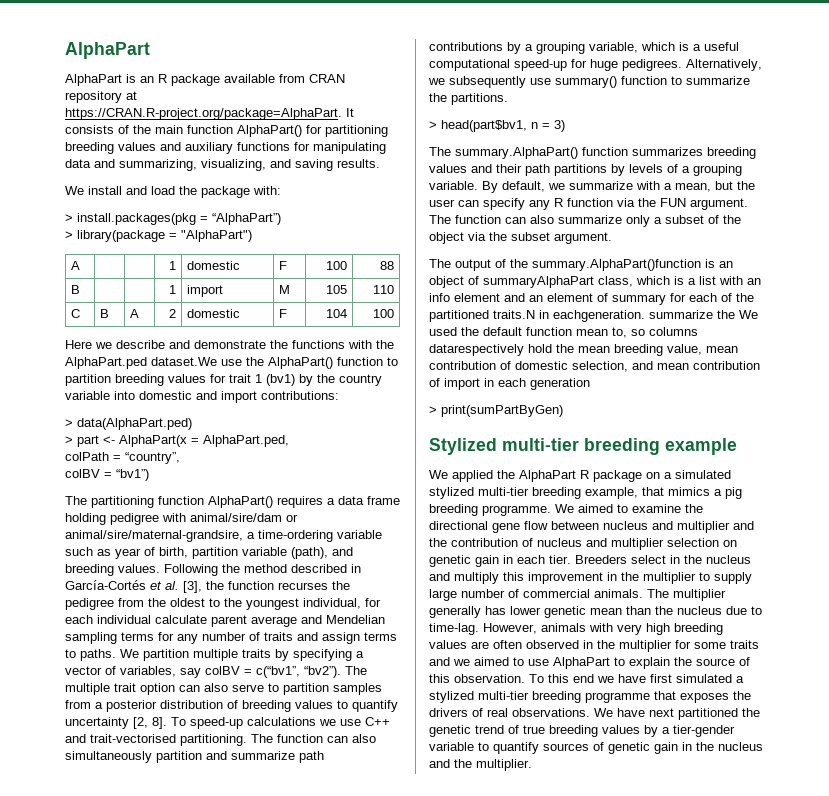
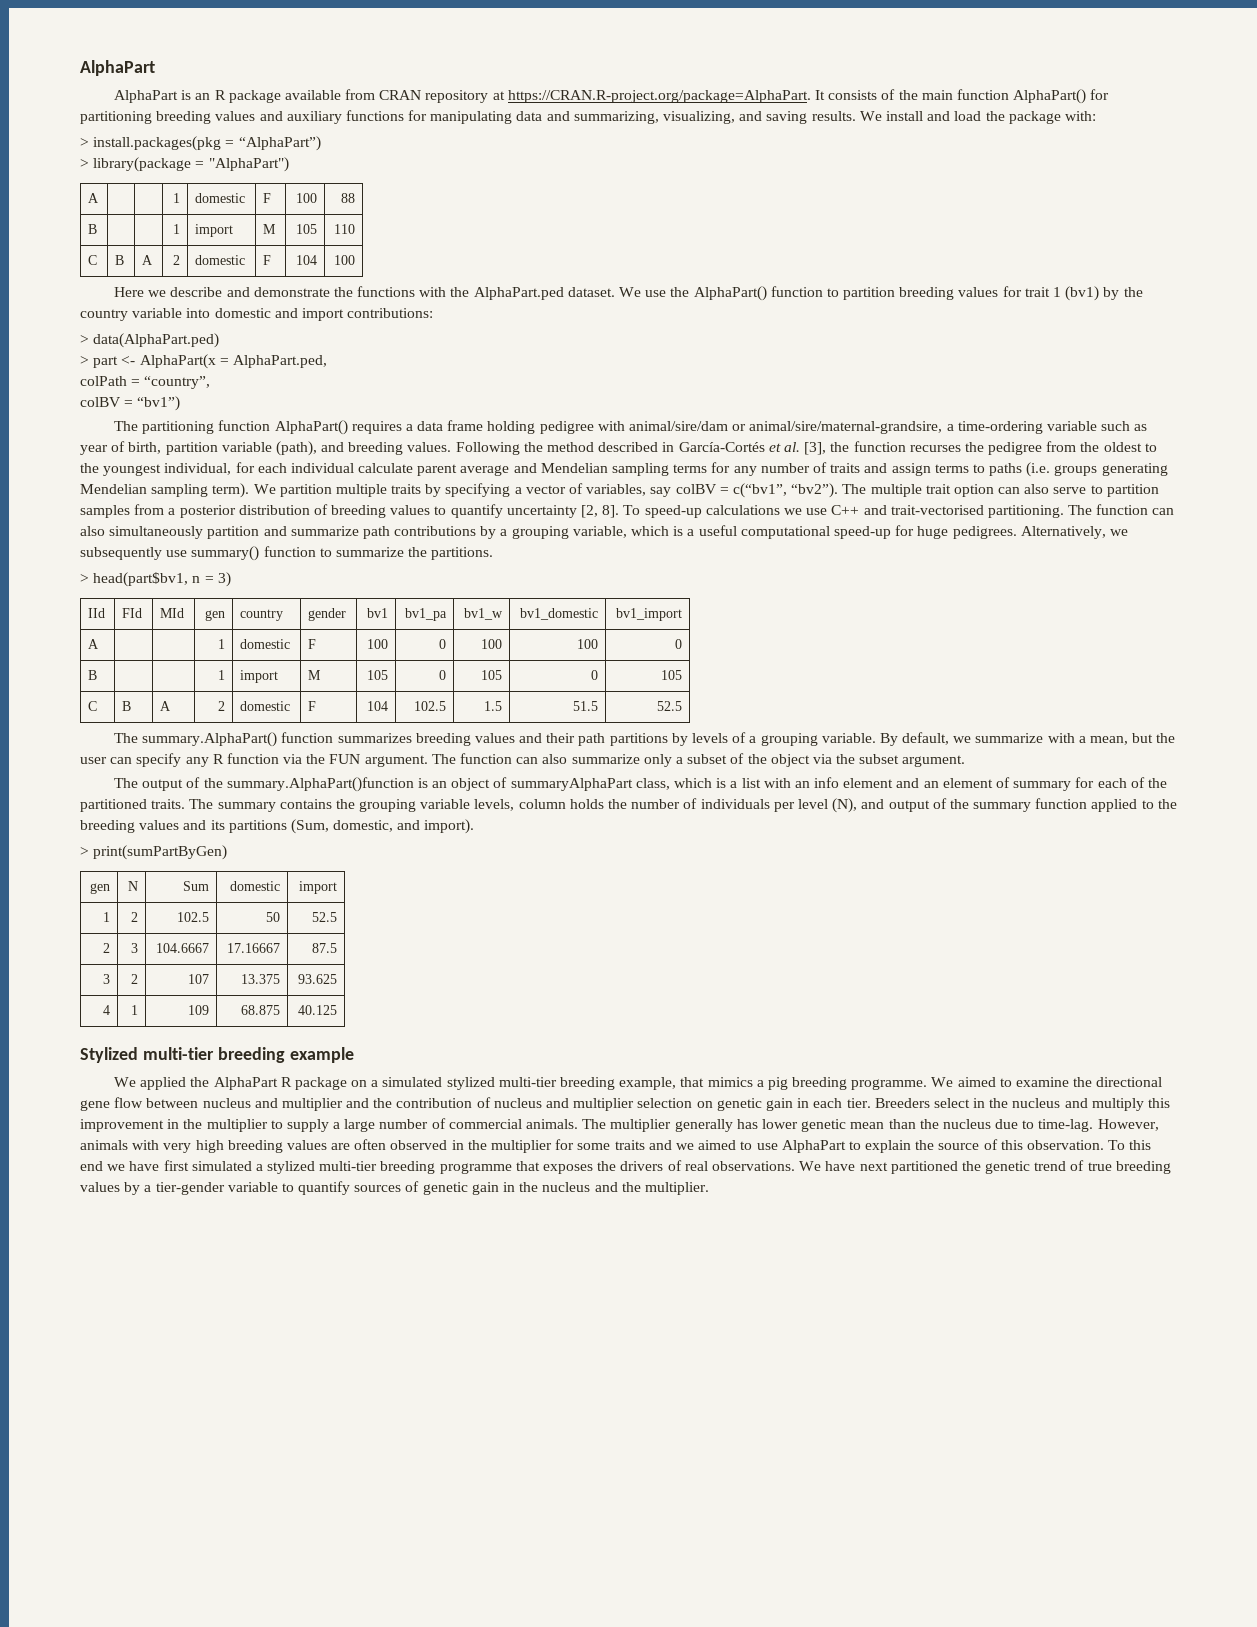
(380, 163) // -> (856, 116) none
[151,357,217,366] dataset.We -> [567,287,641,297] dataset. We
[80,649,116,661] paths. -> [989,462,1168,477] [80,483,250,498] paths (i.e. groups generating Mendelian sampling term).
(565, 126) none -> [88,608,106,618] [122,608,143,618] [160,608,185,618] [204,610,225,621] [240,609,284,621] [308,608,347,621] [366,608,388,618] [404,608,447,621] [463,608,503,620] [519,608,598,620] [615,608,682,621] [88,639,100,649] [217,639,225,649] [240,639,291,649] [308,639,317,649] [366,639,388,649] [438,639,446,649] [480,639,502,649] [576,639,598,649] [674,639,682,649] [88,670,98,680] [217,670,225,680] [240,670,279,683] [308,670,322,680] [366,670,388,680] [438,670,446,680] [480,670,502,680] [590,670,598,680] [660,670,682,680] [88,701,98,711] [122,701,132,711] [160,701,172,711] [217,701,225,711] [240,701,291,711] [308,701,317,711] [366,701,388,711] [413,701,446,711] [483,701,502,711] [572,701,598,711] [656,701,682,711] // IId | FId | MId | gen | country | gender | bv1 | bv1_pa | bv1_w | bv1_domestic | bv1_import // A | | | 1 | domestic | F | 100 | 0 | 100 | 100 | 0 // B | | | 1 | import | M | 105 | 0 | 105 | 0 | 105 // C | B | A | 2 | domestic | F | 104 | 102.5 | 1.5 | 51.5 | 52.5
[493,310,758,322] [429,327,698,338] [429,344,738,356] [429,361,760,372] [429,378,590,390] [429,405,563,417] traits.N in eachgeneration. summarize the We used the default function mean to, so columns datarespectively hold the mean breeding value, mean contribution of domestic selection, and mean contribution of import in each generation // > print(sumPartByGen) -> [151,798,1177,813] [80,819,475,834] [80,845,228,860] [89,883,110,894] [127,881,138,891] [182,881,209,891] [229,881,280,891] [298,881,337,894] [102,912,110,922] [130,912,138,922] [176,912,209,922] [265,912,280,922] [311,912,337,922] [102,943,110,953] [130,943,138,953] [155,943,209,953] [226,943,280,953] [311,943,337,953] [102,974,110,984] [130,974,138,984] [187,974,209,984] [240,974,280,984] [297,974,337,984] [102,1005,110,1015] [130,1005,138,1015] [187,1005,209,1015] [240,1005,280,1015] [297,1005,337,1015] traits. The summary contains the grouping variable levels, column holds the number of individuals per level (N), and output of the summary function applied to the breeding values and its partitions (Sum, domestic, and import). // > print(sumPartByGen) // gen | N | Sum | domestic | import // 1 | 2 | 102.5 | 50 | 52.5 // 2 | 3 | 104.6667 | 17.16667 | 87.5 // 3 | 2 | 107 | 13.375 | 93.625 // 4 | 1 | 109 | 68.875 | 40.125
(752, 578) none -> [333,1122,341,1129] a

